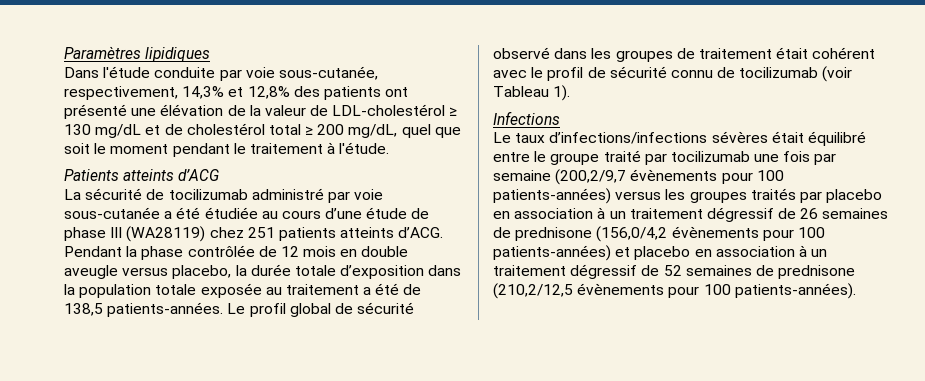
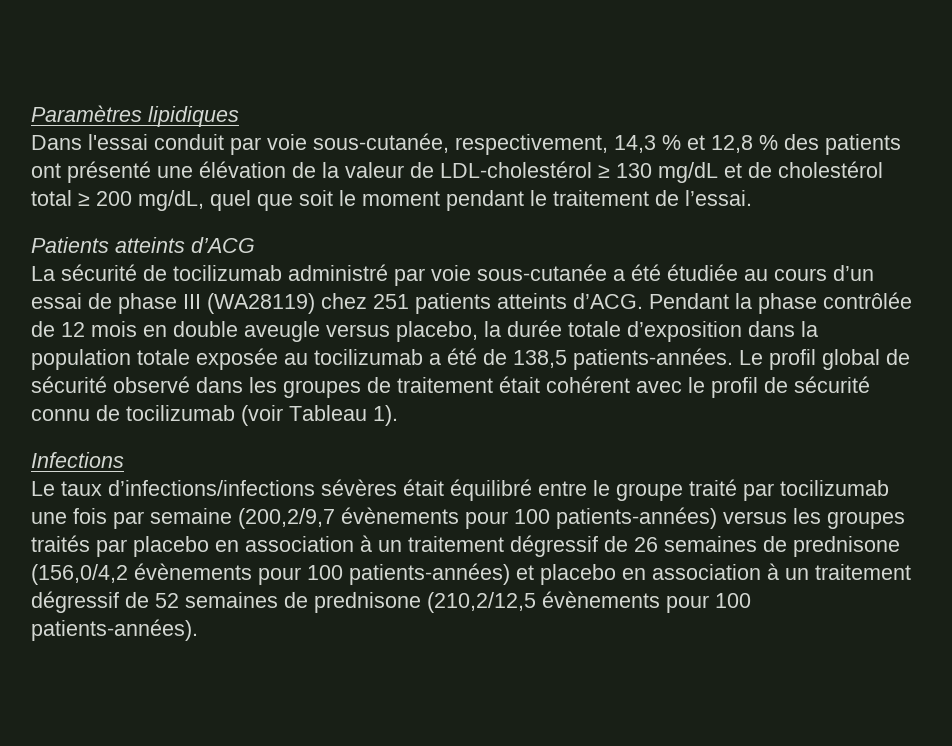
[103,66,216,78] l'étude conduite -> [88,134,224,150] l'essai conduit
[182,86,290,99] 14,3% et 12,8% -> [614,135,778,153] 14,3 % et 12,8 %
[327,142,390,154] à l'étude. -> [655,190,752,206] de l’essai.
[325,207,408,219] d’une étude -> [833,265,874,281] [31,293,82,309] d’un essai
[285,284,359,295] traitement -> [314,349,423,365] tocilizumab

